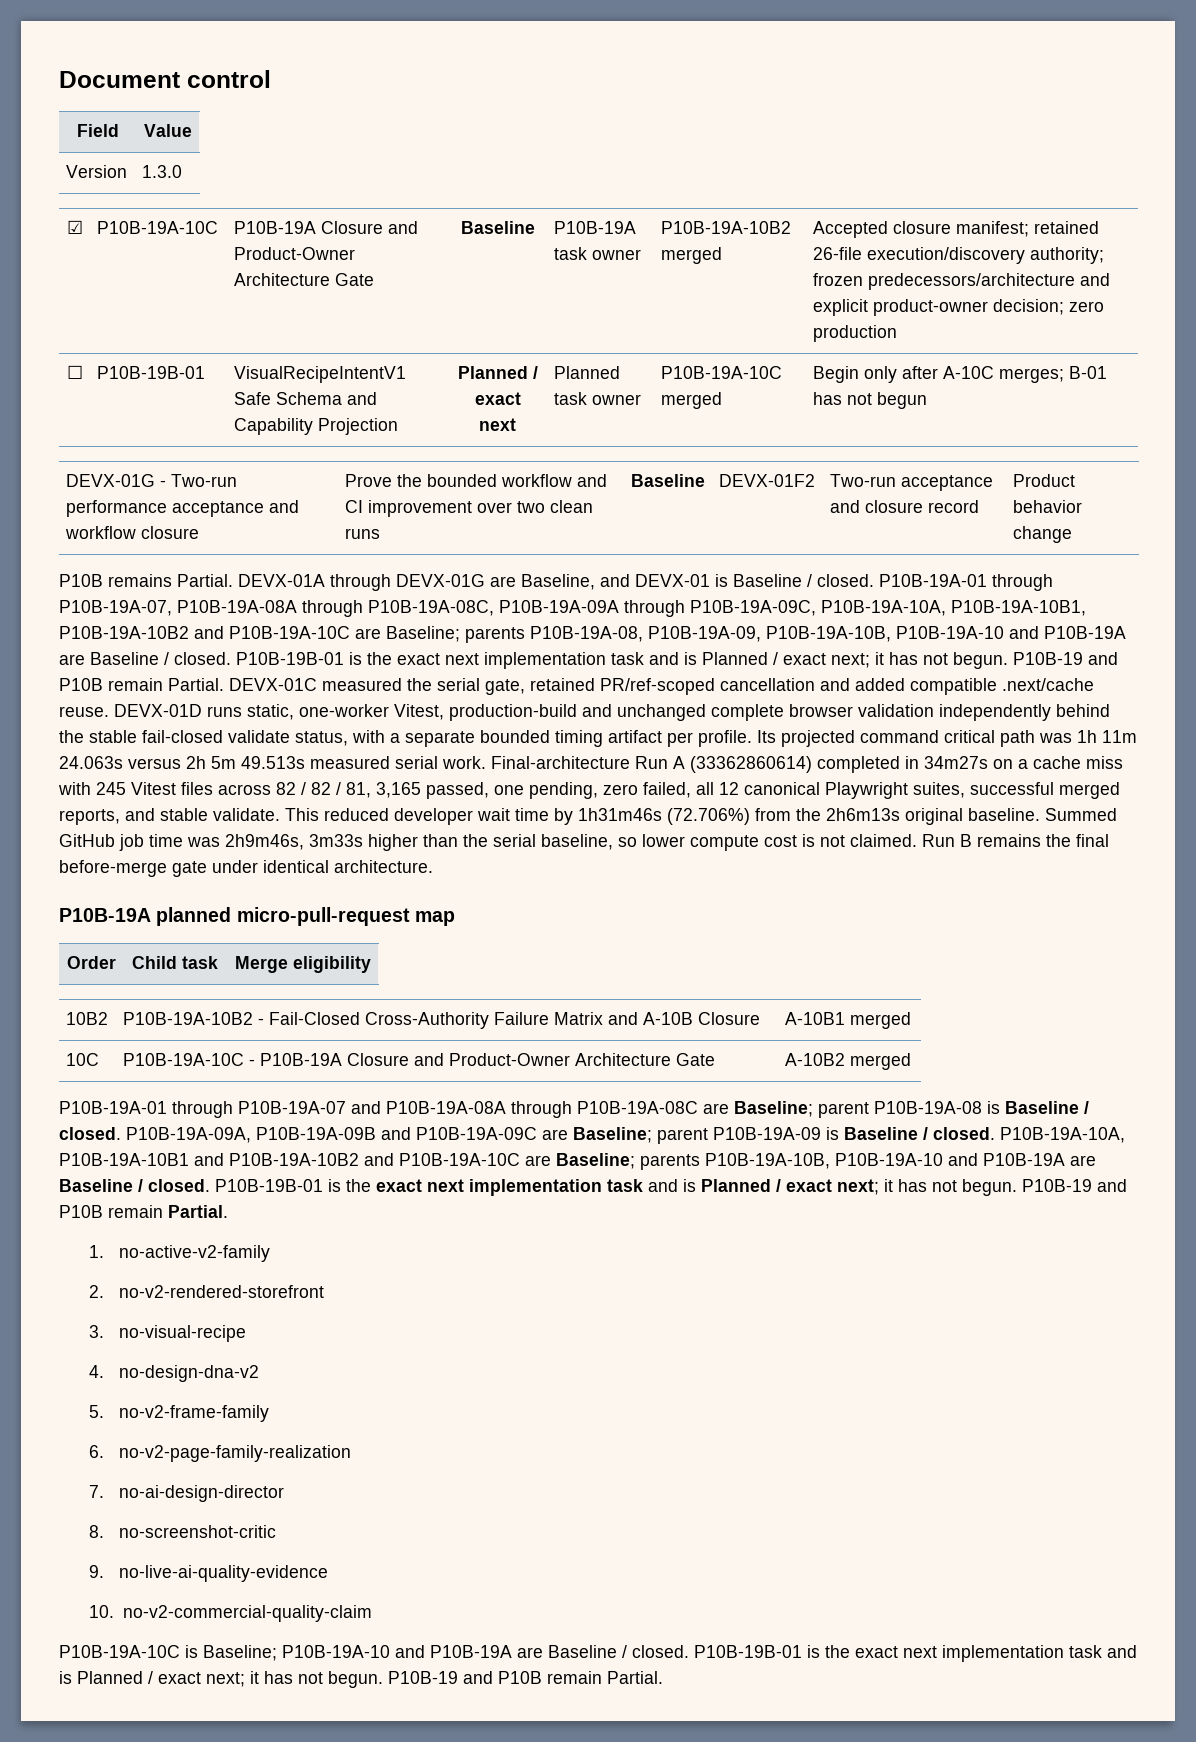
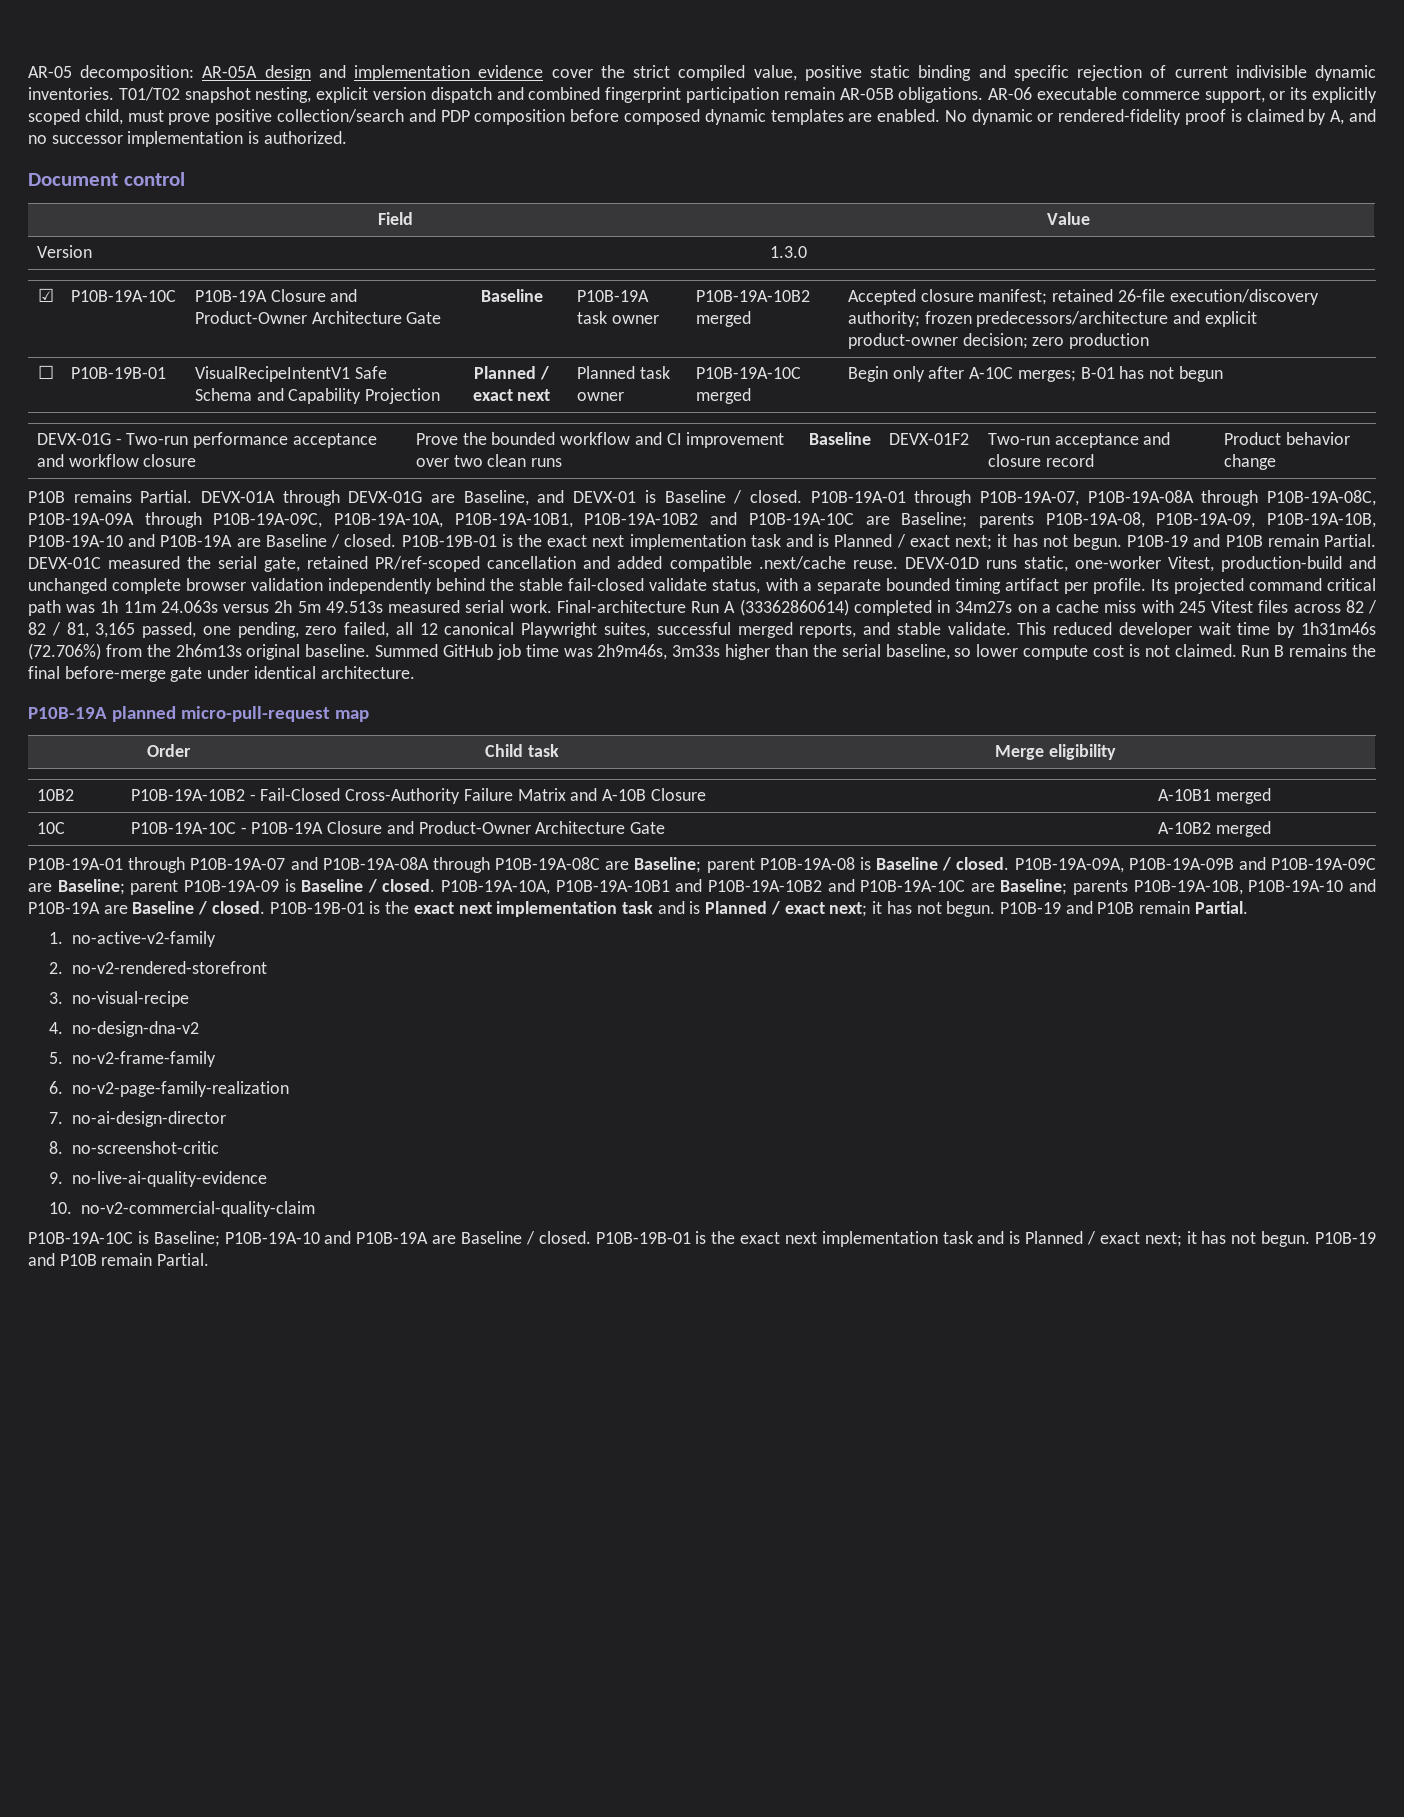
(59, 79) none -> [28,65,1377,81] [28,87,1377,103] [28,109,1377,125] [28,131,347,147] AR-05 decomposition: AR-05A design and implementation evidence cover the strict compiled value, positive static binding and specific rejection of current indivisible dynamic inventories. T01/T02 snapshot nesting, explicit version dispatch and combined fingerprint participation remain AR-05B obligations. AR-06 executable commerce support, or its explicitly scoped child, must prove positive collection/search and PDP composition before composed dynamic templates are enabled. No dynamic or rendered-fidelity proof is claimed by A, and no successor implementation is authorized. //

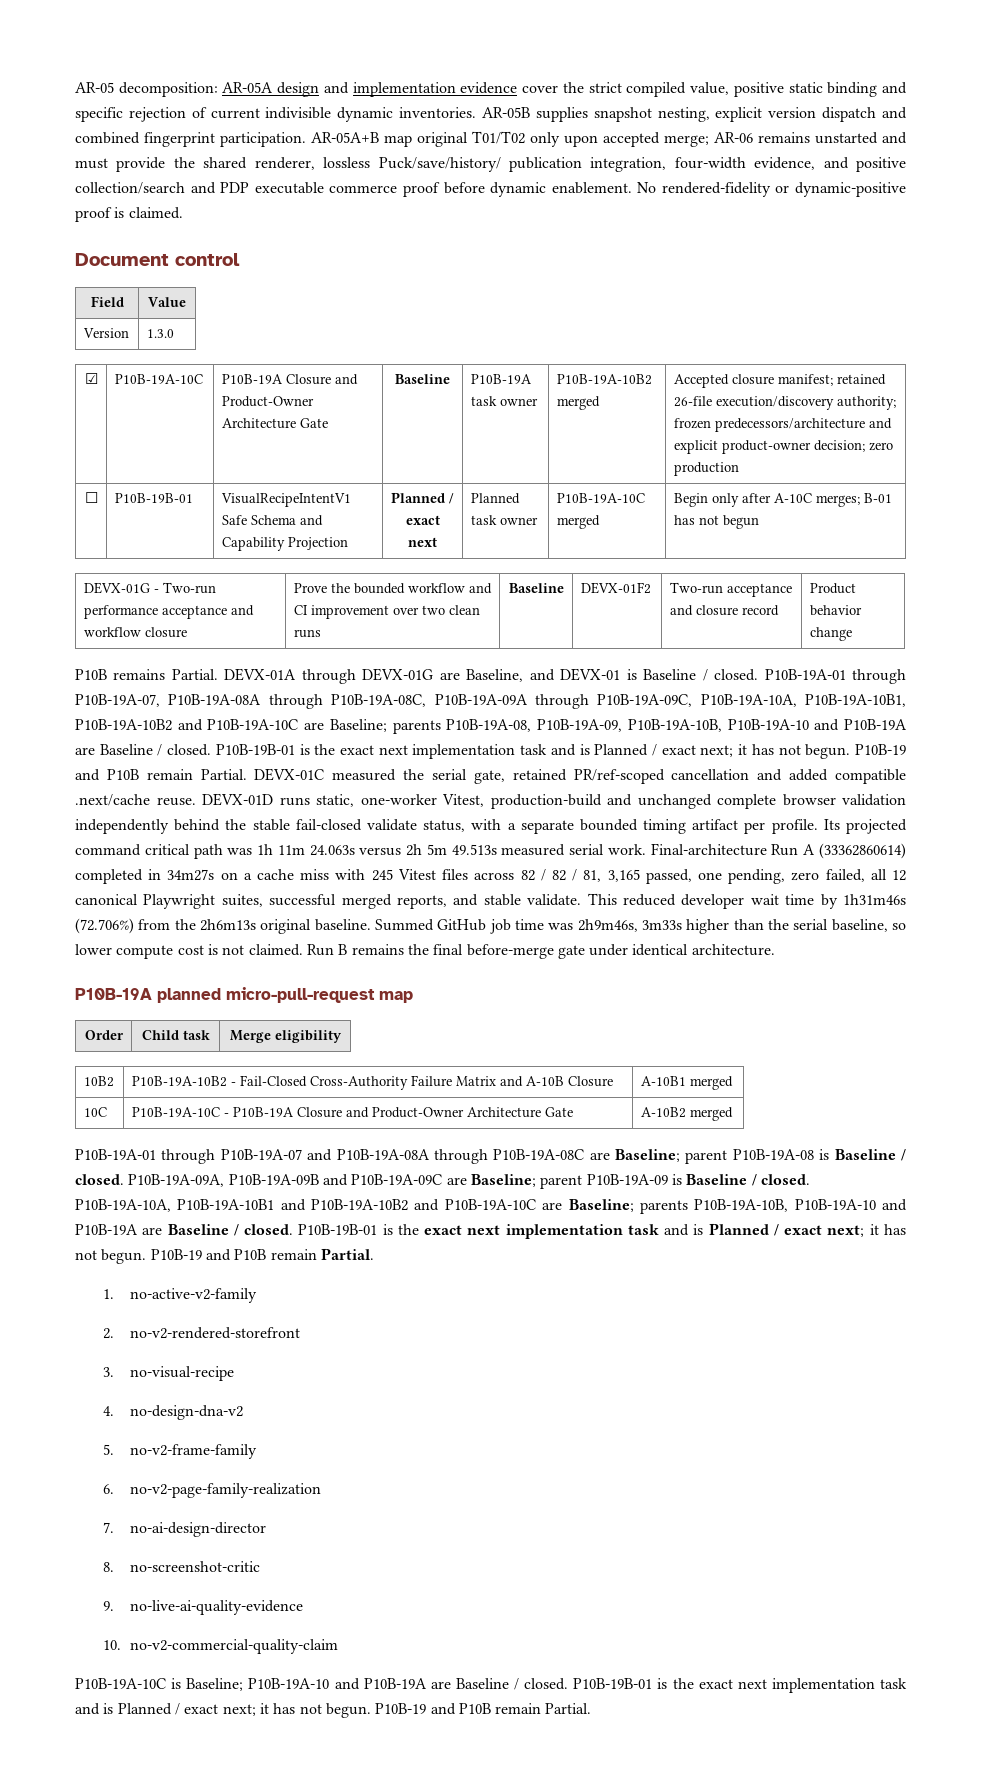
[118,87,180,101] T01/T02 -> [481,107,588,122] AR-05B supplies
[686,87,1377,103] [28,109,1377,125] [28,131,347,147] participation remain AR-05B obligations. AR-06 executable commerce support, or its explicitly scoped child, must prove positive collection/search and PDP composition before composed dynamic templates are enabled. No dynamic or rendered-fidelity proof is claimed by A, and no successor implementation is authorized. -> [220,131,907,147] [75,157,906,172] [75,182,907,197] [75,207,183,222] participation. AR-05A+B map original T01/T02 only upon accepted merge; AR-06 remains unstarted and must provide the shared renderer, lossless Puck/save/history/ publication integration, four-width evidence, and positive collection/search and PDP executable commerce proof before dynamic enablement. No rendered-fidelity or dynamic-positive proof is claimed.

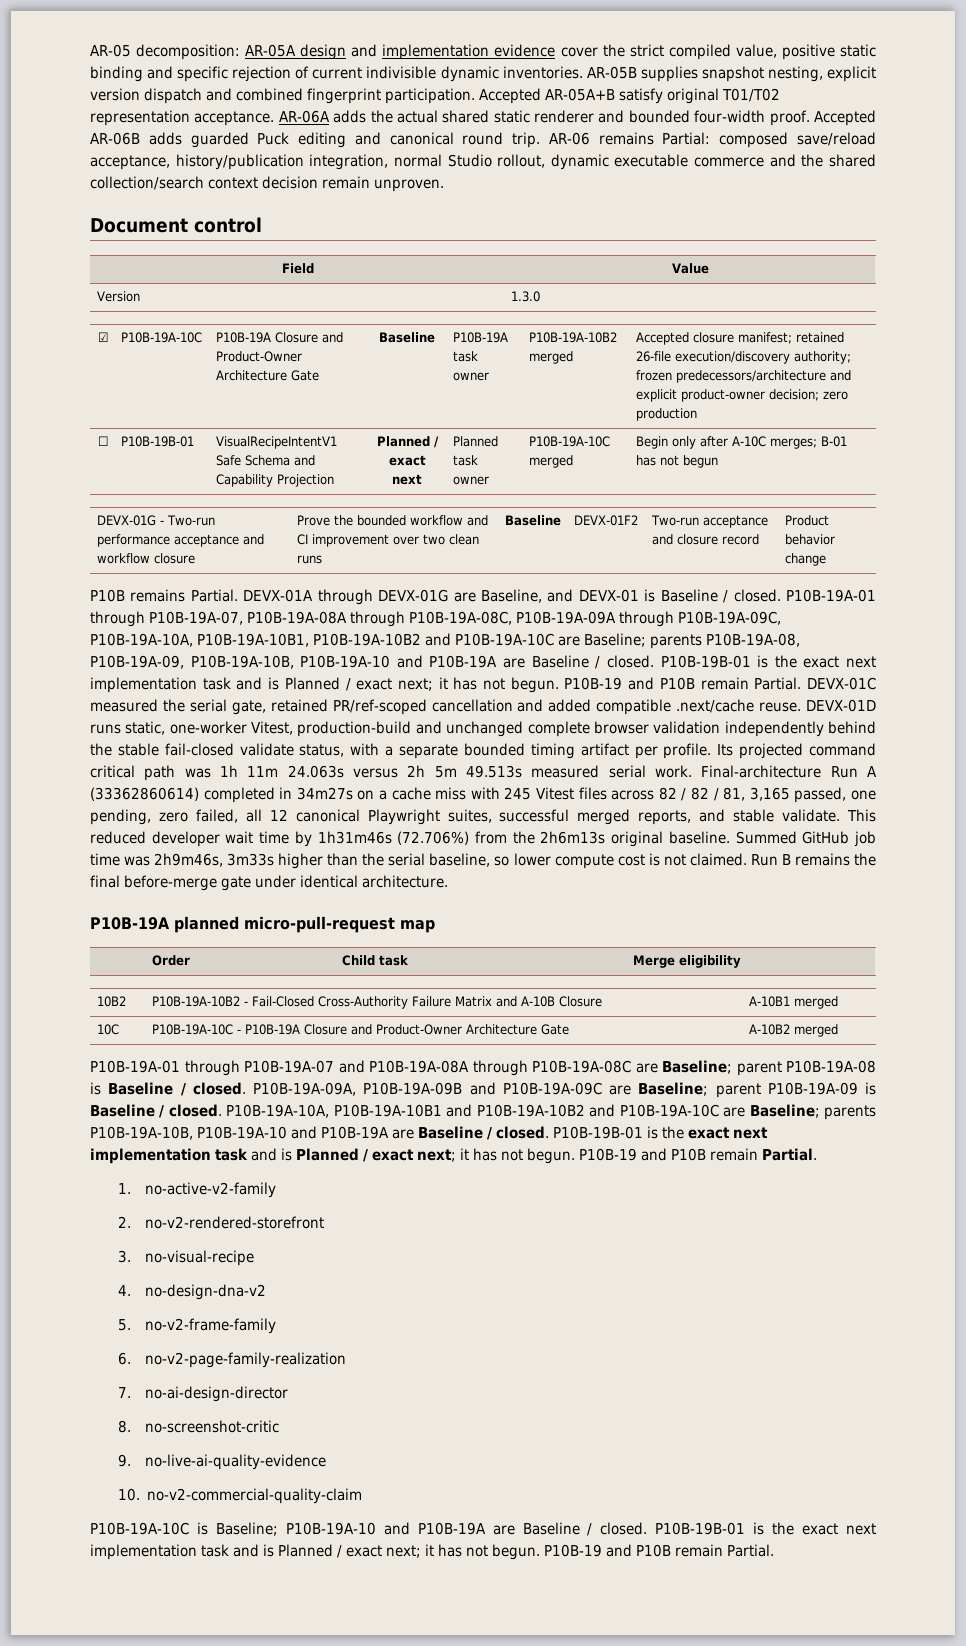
[311,131,907,147] [75,157,906,172] [75,182,907,197] [75,207,183,222] AR-05A+B map original T01/T02 only upon accepted merge; AR-06 remains unstarted and must provide the shared renderer, lossless Puck/save/history/ publication integration, four-width evidence, and positive collection/search and PDP executable commerce proof before dynamic enablement. No rendered-fidelity or dynamic-positive proof is claimed. -> [479,88,780,104] [90,110,877,126] [90,132,876,148] [90,154,876,170] [90,176,444,192] Accepted AR-05A+B satisfy original T01/T02 representation acceptance. AR-06A adds the actual shared static renderer and bounded four-width proof. Accepted AR-06B adds guarded Puck editing and canonical round trip. AR-06 remains Partial: composed save/reload acceptance, history/publication integration, normal Studio rollout, dynamic executable commerce and the shared collection/search context decision remain unproven.

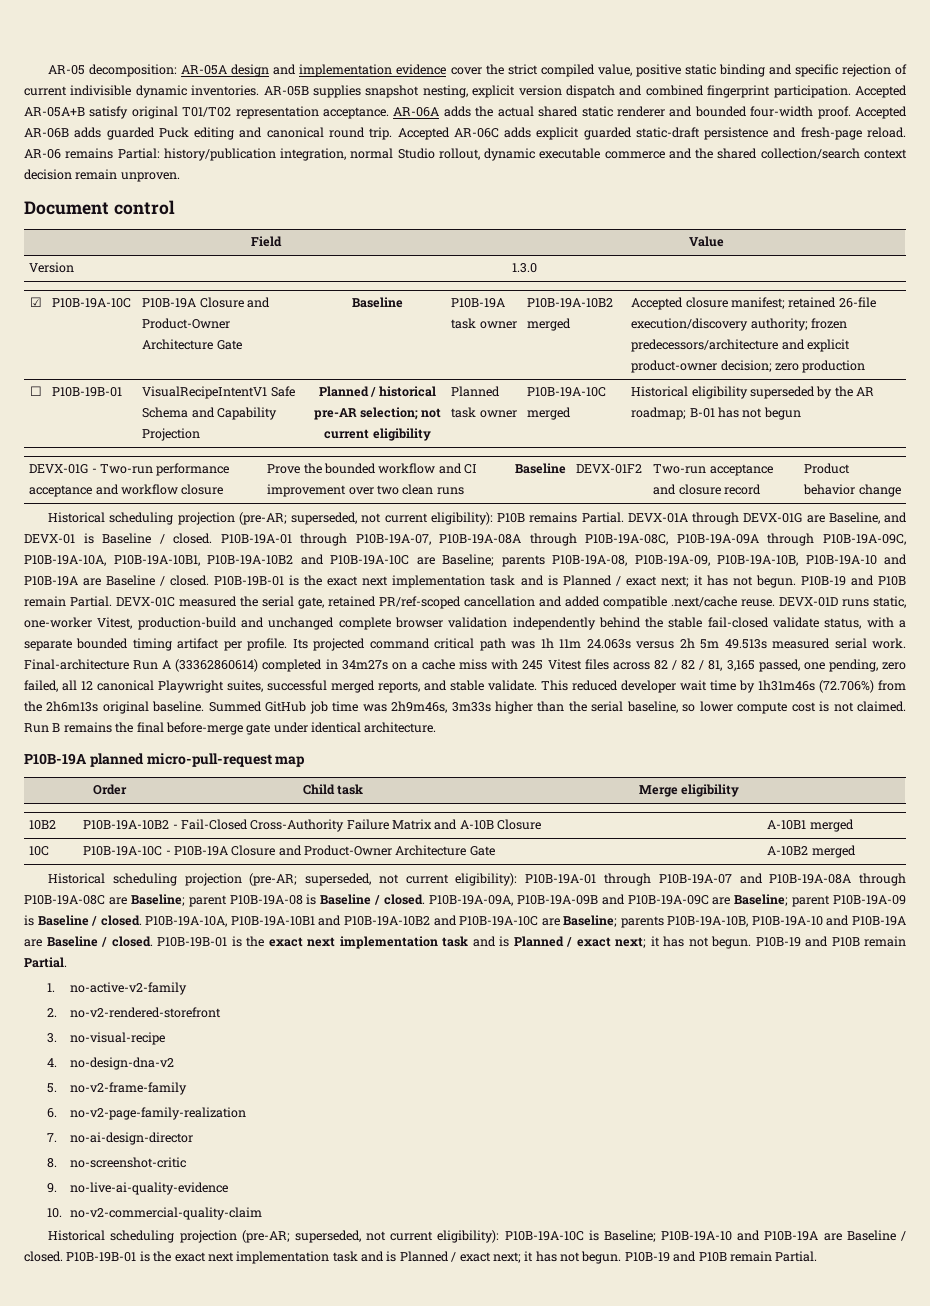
[548,132,876,148] [90,155,170,170] AR-06 remains Partial: composed save/reload acceptance, -> [397,127,907,140] [24,148,160,159] Accepted AR-06C adds explicit guarded static-draft persistence and fresh-page reload. AR-06 remains Partial:
[388,455,426,466] [392,474,422,485] exact next -> [379,386,437,397] [313,407,442,420] [324,428,431,441] historical pre-AR selection; not current eligibility
[635,436,817,449] Begin only after A-10C merges; -> [631,386,874,399] [631,407,687,420] Historical eligibility superseded by the AR roadmap;
(826, 559) none -> [48,512,493,525] Historical scheduling projection (pre-AR; superseded, not current eligibility):
(838, 1030) none -> [48,873,518,886] Historical scheduling projection (pre-AR; superseded, not current eligibility):
(362, 1496) none -> [48,1230,500,1243] Historical scheduling projection (pre-AR; superseded, not current eligibility):

